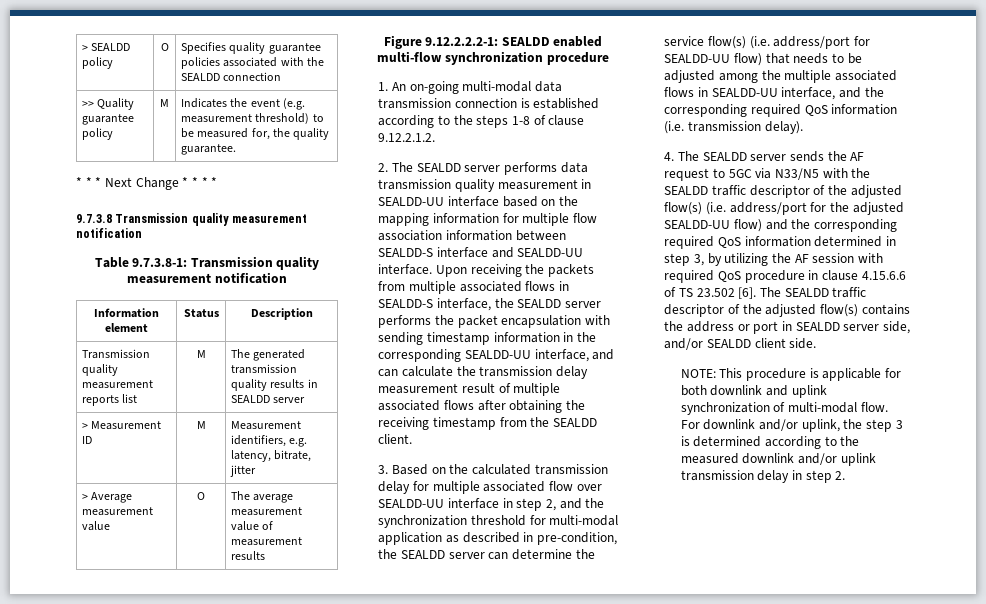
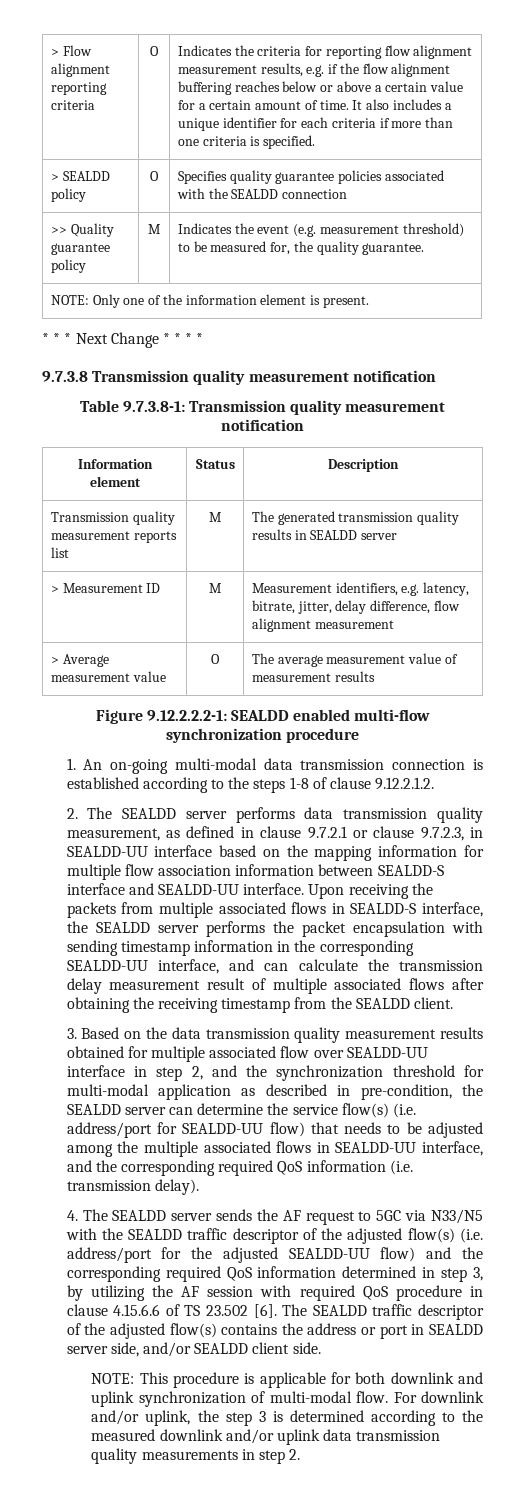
[82,45,89,51] > -> [50,45,92,56] [50,63,110,77] [50,82,107,95] [50,100,95,110] [150,46,159,56] [177,45,473,59] [177,63,451,77] [177,81,464,95] [177,99,452,110] [177,117,454,131] [177,135,316,149] [50,174,59,181] > Flow alignment reporting criteria | O | Indicates the criteria for reporting flow alignment measurement results, e.g. if the flow alignment buffering reaches below or above a certain value for a certain amount of time. It also includes a unique identifier for each criteria if more than one criteria is specified. // >
(237, 149) none -> [50,294,370,308] // NOTE: Only one of the information element is present.
[230,465,257,477] jitter -> [297,600,460,614] [251,618,394,632] jitter, delay difference, flow alignment measurement
[497,179,578,190] measurement -> [66,826,464,841] measurement, as defined in clause 9.7.2.1 or clause 9.7.2.3,
[471,464,608,475] [378,481,411,494] calculated transmission delay -> [171,1027,483,1043] [66,1046,124,1058] data transmission quality measurement results obtained
[680,470,790,483] transmission delay -> [323,1429,441,1441] [91,1448,238,1464] data transmission quality measurements

